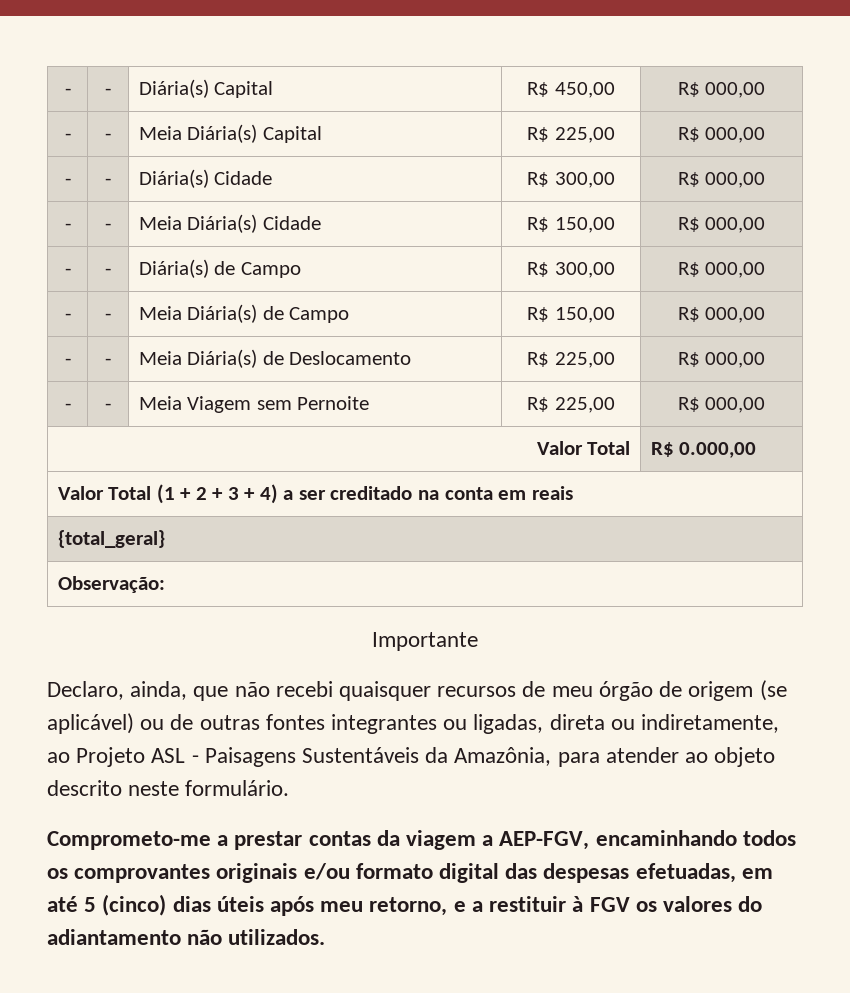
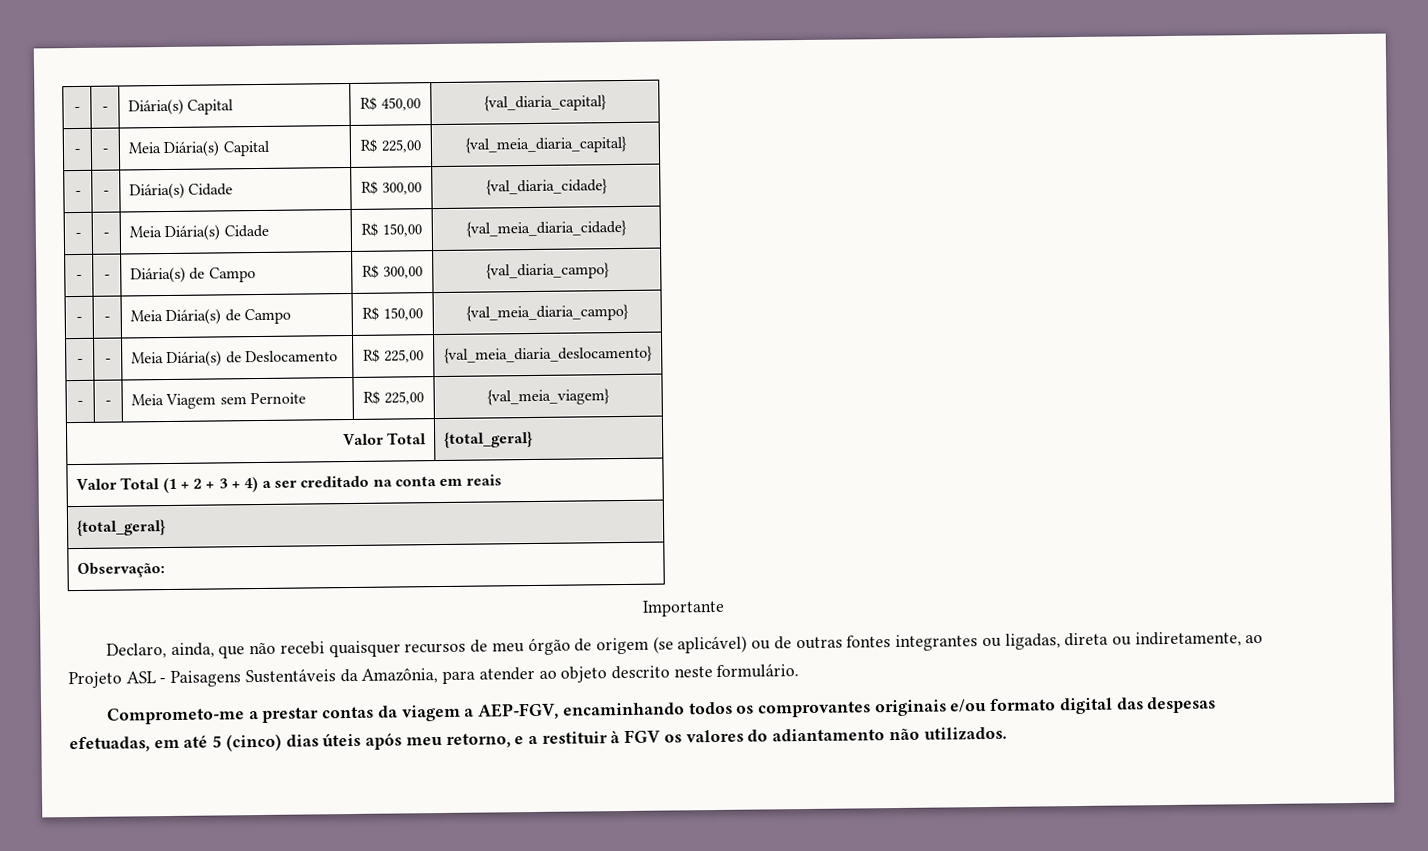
[677,82,766,98] R$ 000,00 -> [484,94,607,112] {val_diaria_capital}
[677,127,766,143] R$ 000,00 -> [464,135,627,154] {val_meia_diaria_capital}
[677,172,766,188] R$ 000,00 -> [485,178,608,196] {val_diaria_cidade}
[677,217,766,233] R$ 000,00 -> [466,219,627,238] {val_meia_diaria_cidade}
[677,262,766,278] R$ 000,00 -> [485,262,610,280] {val_diaria_campo}
[677,307,766,323] R$ 000,00 -> [466,303,629,322] {val_meia_diaria_campo}
[677,352,766,368] R$ 000,00 -> [444,345,653,364] {val_meia_diaria_deslocamento}
[677,397,766,413] R$ 000,00 -> [487,388,610,406] {val_meia_viagem}
[650,442,757,458] R$ 0.000,00 -> [443,431,533,448] {total_geral}

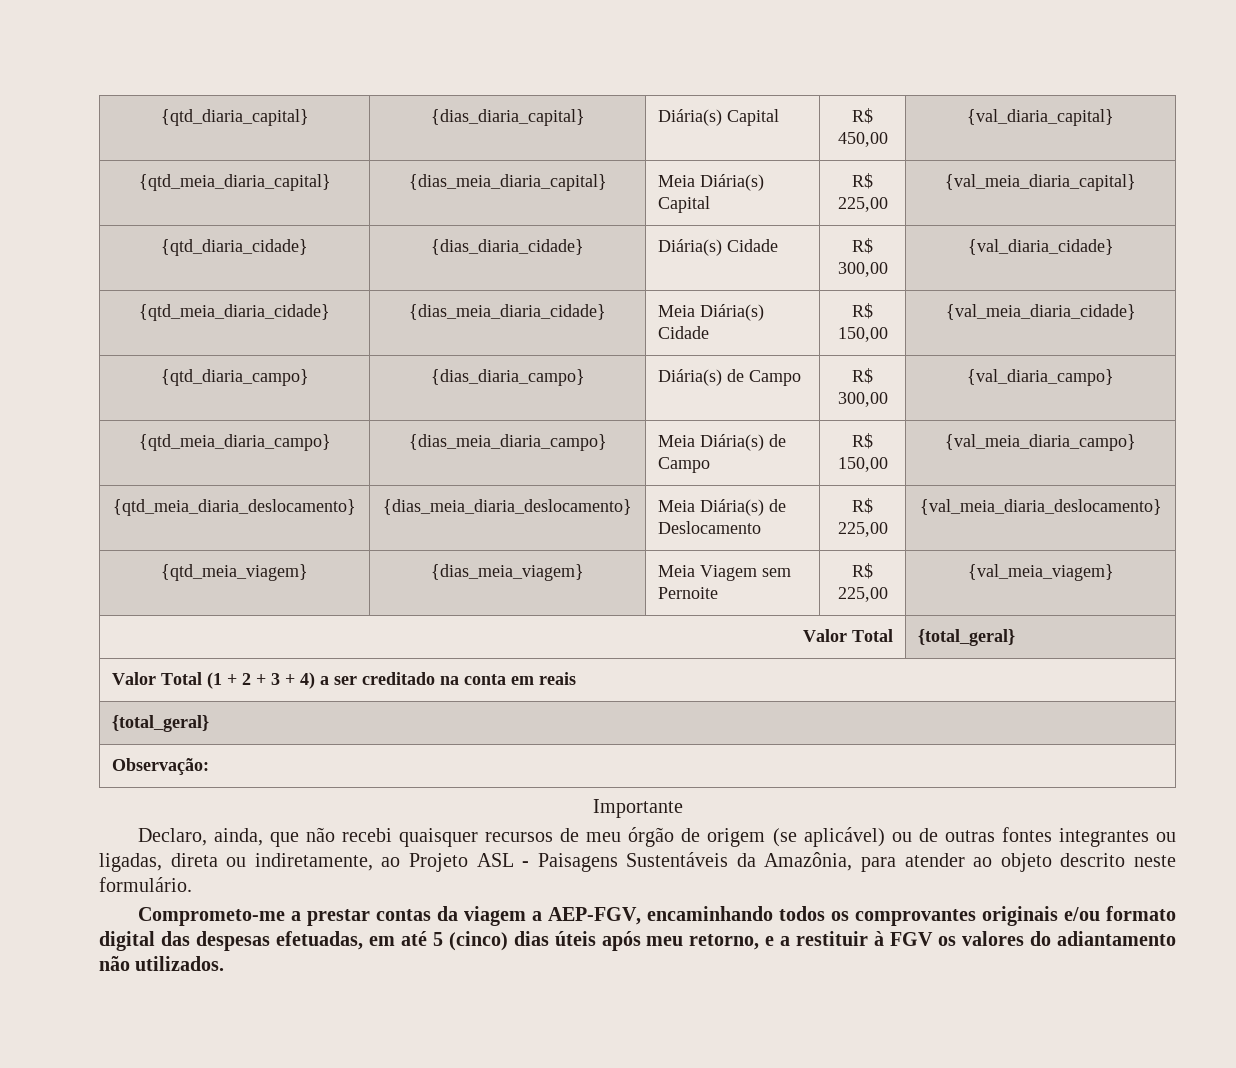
[74,106,80,113] [102,106,108,112] - | - -> [160,109,309,126] [430,109,585,126] {qtd_diaria_capital} | {dias_diaria_capital}
[74,148,80,155] [102,148,108,154] - | - -> [138,174,331,191] [408,174,607,191] {qtd_meia_diaria_capital} | {dias_meia_diaria_capital}
[75,190,81,197] [103,190,109,196] - | - -> [161,239,308,256] [431,239,584,255] {qtd_diaria_cidade} | {dias_diaria_cidade}
[75,232,81,239] [103,232,109,238] - | - -> [139,304,330,321] [409,304,606,320] {qtd_meia_diaria_cidade} | {dias_meia_diaria_cidade}
[76,274,82,281] [104,274,110,280] - | - -> [160,369,309,386] [430,369,585,386] {qtd_diaria_campo} | {dias_diaria_campo}
[76,316,82,322] [104,316,110,322] - | - -> [138,434,331,451] [408,434,607,451] {qtd_meia_diaria_campo} | {dias_meia_diaria_campo}
[77,358,83,364] [105,358,111,364] - | - -> [113,499,356,516] [383,499,632,515] {qtd_meia_diaria_deslocamento} | {dias_meia_diaria_deslocamento}
[77,400,83,406] [105,400,111,406] - | - -> [161,564,308,581] [431,564,584,581] {qtd_meia_viagem} | {dias_meia_viagem}

